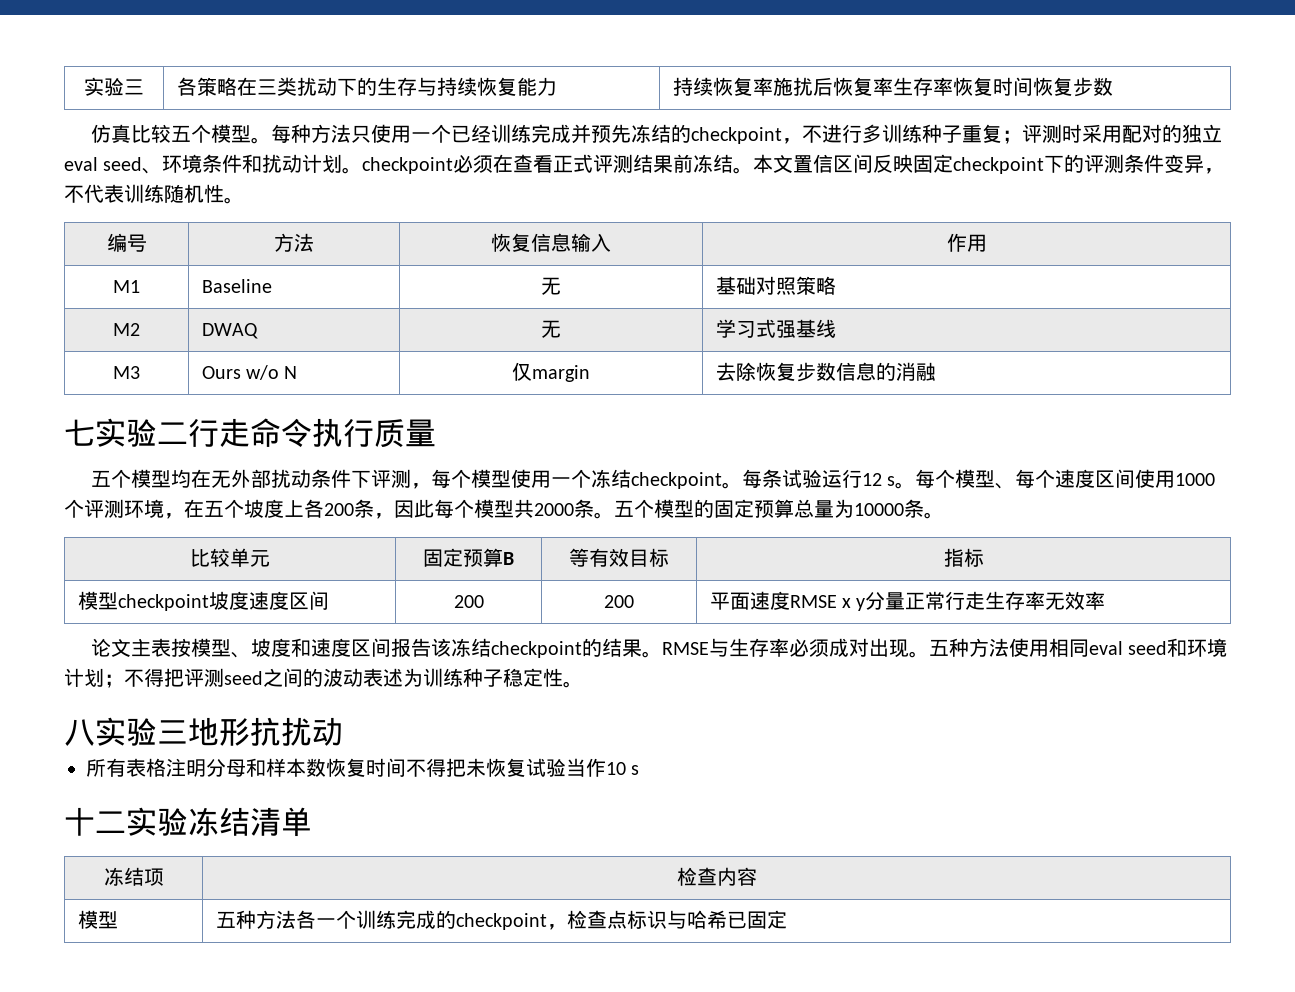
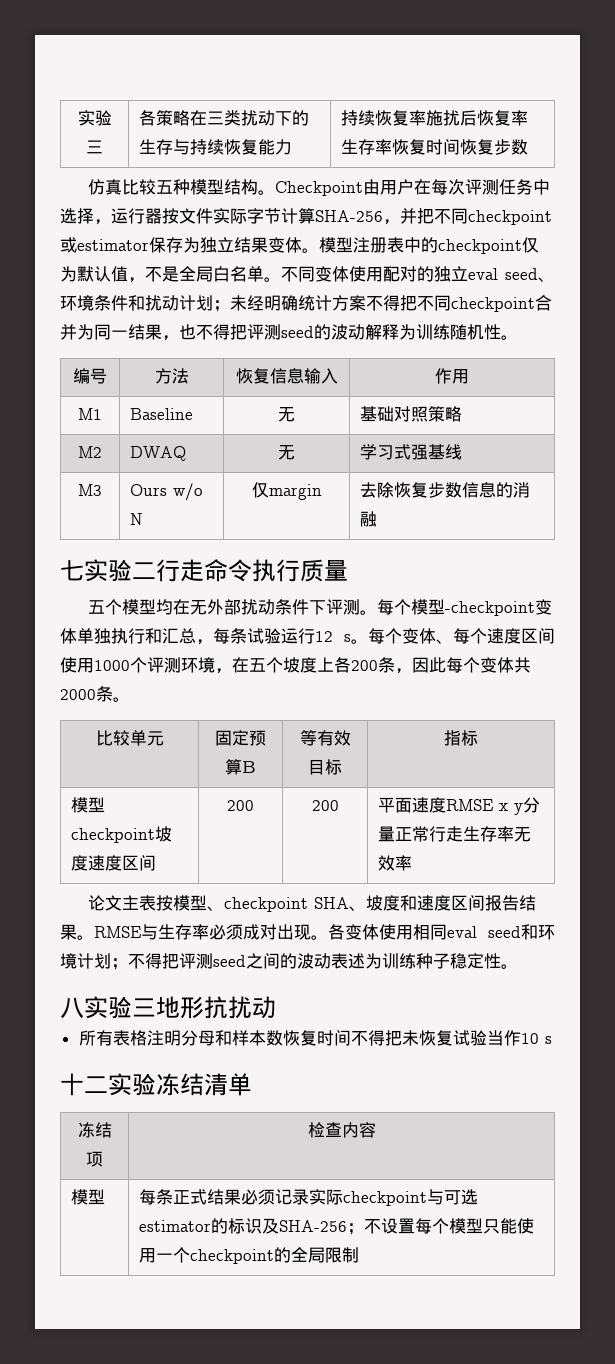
[190,124,1102,144] 个模型。每种方法只使用一个已经训练完成并预先冻结的checkpoint，不进行多训练种子重复；评测时采 -> [173,179,551,196] [60,208,552,225] [60,237,539,254] [60,266,366,283] 种模型结构。Checkpoint由用户在每次评测任务中选择，运行器按文件实际字节计算SHA-256，并把不同checkpoint或estimator保存为独立结果变体。模型注册表中的checkpoint仅为默认值，不是全局白名单。不同变体使
[342,154,1225,174] [64,184,124,203] 。checkpoint必须在查看正式评测结果前冻结。本文置信区间反映固定checkpoint下的评测条件变异，不代表 -> [213,295,552,312] [60,324,416,341] ；未经明确统计方案不得把不同checkpoint合并为同一结果，也不得把评测seed的波动解释为
[410,469,742,489] ，每个模型使用一个冻结checkpoint。 -> [360,599,553,616] [60,628,213,645] 。每个模型-checkpoint变体单独执行和汇总，
[954,469,995,488] 模型 -> [402,628,436,644] 变体
[474,499,514,518] 模型 -> [480,657,514,673] 变体
[614,499,944,519] 五个模型的固定预算总量为10000条。 -> (130, 699) none
(251, 655) none -> [224,897,367,912] checkpoint SHA、
[430,638,602,658] 该冻结checkpoint的 -> (520, 903) none
[928,638,1009,657] 五种方法 -> [328,924,379,940] 各变体
[215,910,787,930] 五种方法各一个训练完成的checkpoint，检查点标识与哈希已固定 -> [138,1189,478,1206] [138,1218,534,1235] [138,1247,359,1264] 每条正式结果必须记录实际checkpoint与可选estimator的标识及SHA-256；不设置每个模型只能使用一个checkpoint的全局限制

